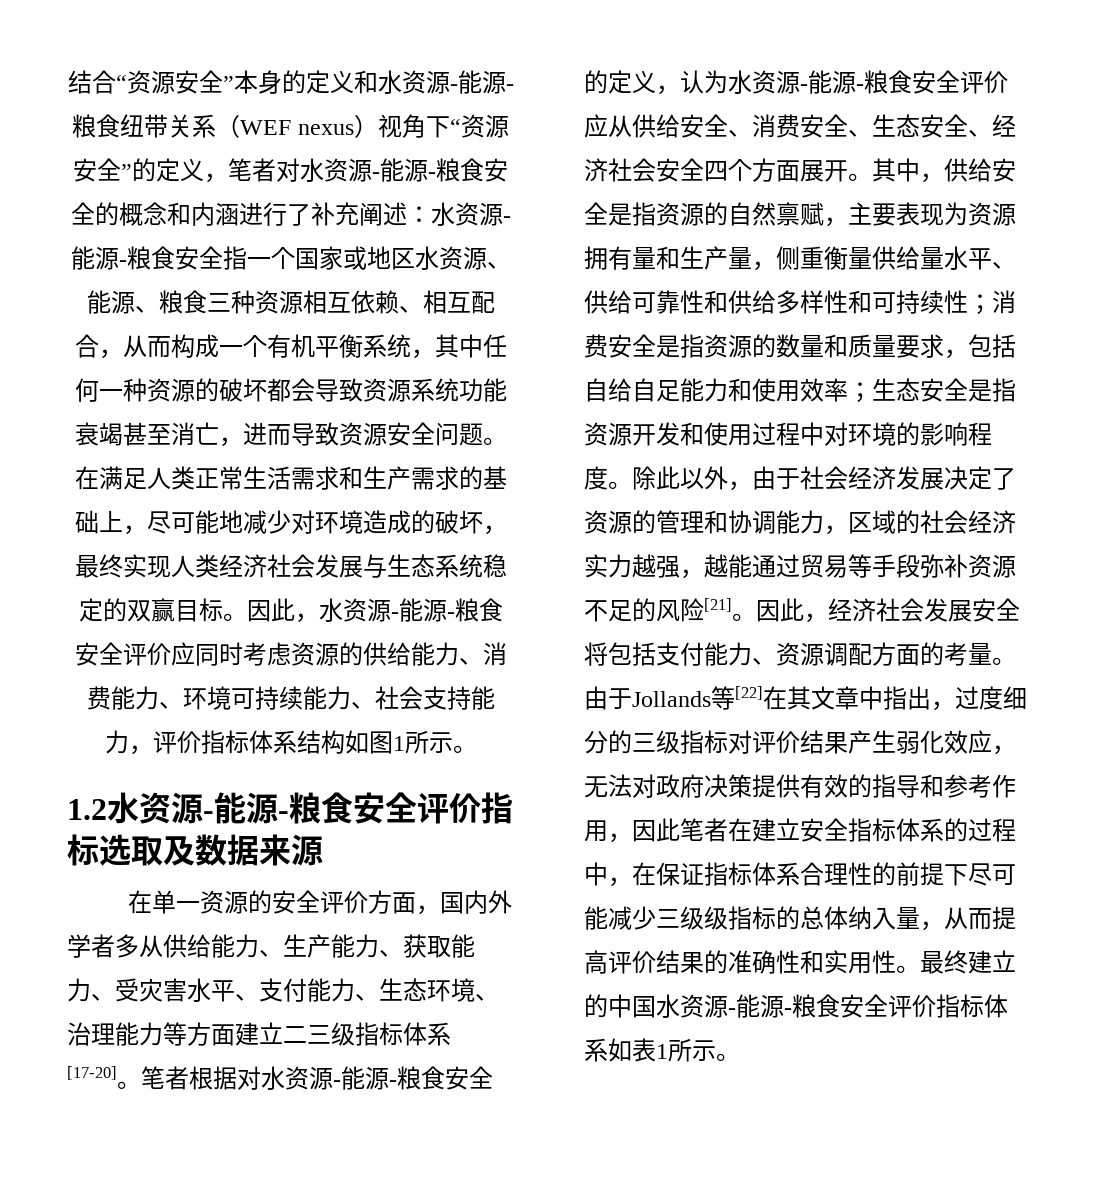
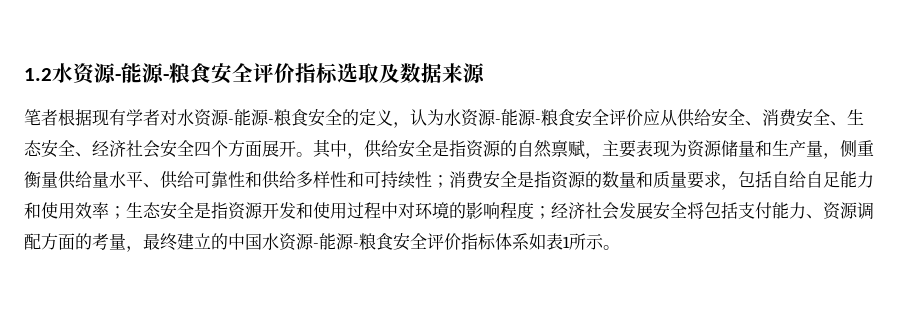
[67,70,514,94] [72,114,509,138] [73,158,508,183] [70,202,511,226] [70,246,511,270] [86,290,495,314] [74,334,507,359] [74,378,507,402] [74,422,507,447] [74,466,507,490] [74,510,507,535] [74,554,507,578] [78,598,503,623] [74,642,507,666] [86,686,495,710] [104,730,477,755] 结合“资源安全”本身的定义和水资源-能源-粮食纽带关系（WEF nexus）视角下“资源安全”的定义，笔者对水资源-能源-粮食安全的概念和内涵进行了补充阐述：水资源-能源-粮食安全指一个国家或地区水资源、能源、粮食三种资源相互依赖、相互配合，从而构成一个有机平衡系统，其中任何一种资源的破坏都会导致资源系统功能衰竭甚至消亡，进而导致资源安全问题。在满足人类正常生活需求和生产需求的基础上，尽可能地减少对环境造成的破坏，最终实现人类经济社会发展与生态系统稳定的双赢目标。因此，水资源-能源-粮食安全评价应同时考虑资源的供给能力、消费能力、环境可持续能力、社会支持能力，评价指标体系结构如图1所示。 // -> (24, 74) none
[128,890,513,915] [67,934,475,958] [67,978,499,1002] [67,1022,451,1046] [67,1066,117,1080] [117,1066,237,1090] 在单一资源的安全评价方面，国内外学者多从供给能力、生产能力、获取能力、受灾害水平、支付能力、生态环境、治理能力等方面建立二三级指标体系[17-20]。笔者根据 -> [24,109,160,126] 笔者根据现有学者
[584,246,632,270] 拥有 -> [721,140,738,157] 储
[608,466,1016,491] [584,510,1016,535] [584,554,1016,579] [584,598,732,622] [732,598,828,623] 。除此以外，由于社会经济发展决定了资源的管理和协调能力，区域的社会经济实力越强，越能通过贸易等手段弥补资源不足的风险[21]。因此， -> [534,206,551,219] ；
[992,657,1016,665] [584,686,1027,711] [584,730,1016,755] [584,774,1016,798] [584,818,1016,843] [584,862,1016,887] [584,906,1016,931] [584,950,920,974] 。由于Jollands等[22]在其文章中指出，过度细分的三级指标对评价结果产生弱化效应，无法对政府决策提供有效的指导和参考作用，因此笔者在建立安全指标体系的过程中，在保证指标体系合理性的前提下尽可能减少三级级指标的总体纳入量，从而提高评价结果的准确性和实用性。 -> [126,246,143,252] ，

